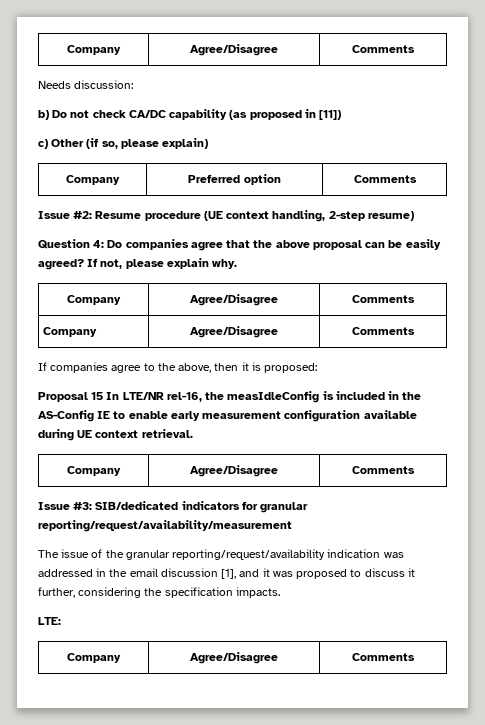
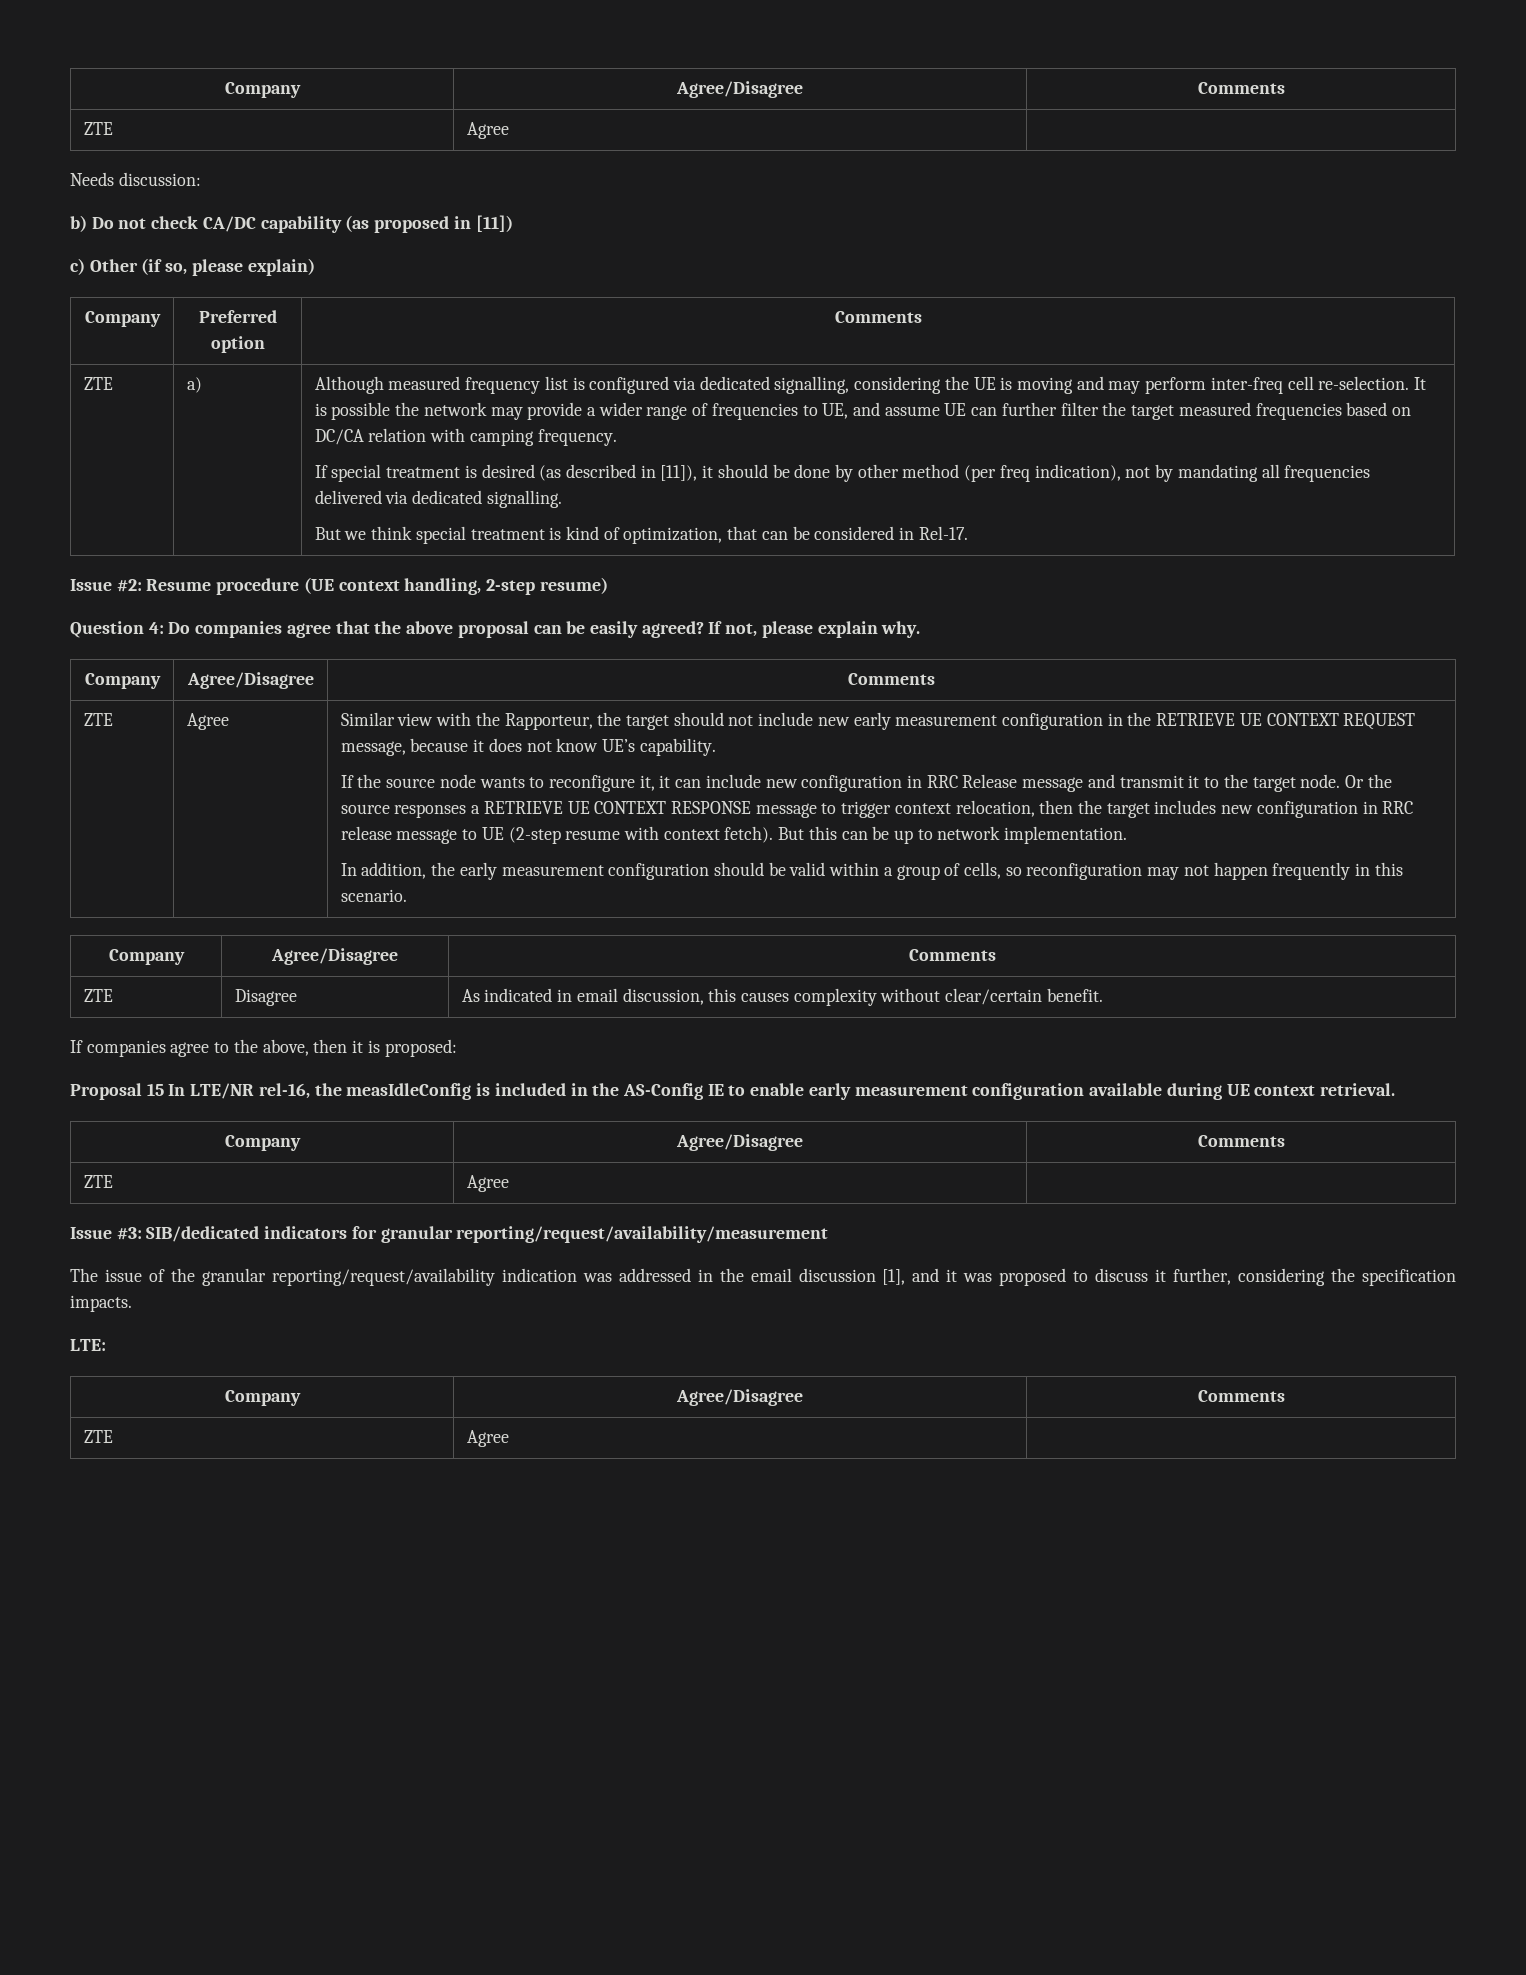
[67,45,121,55] [190,44,278,56] [352,45,415,53] Company | Agree/Disagree | Comments -> [224,82,301,98] [676,81,803,98] [1197,82,1285,94] [83,122,113,135] [466,122,509,139] Company | Agree/Disagree | Comments // ZTE | Agree |
(417, 179) none -> [83,377,113,390] [186,377,202,393] [314,376,1427,394] [314,402,1411,420] [314,428,617,446] [314,464,1371,482] [314,490,562,508] [314,526,968,544] // ZTE | a) | Although measured frequency list is configured via dedicated signalling, considering the UE is moving and may perform inter-freq cell re-selection. It is possible the network may provide a wider range of frequencies to UE, and assume UE can further filter the target measured frequencies based on DC/CA relation with camping frequency. // If special treatment is desired (as described in [11]), it should be done by other method (per freq indication), not by mandating all frequencies delivered via dedicated signalling. // But we think special treatment is kind of optimization, that can be considered in Rel-17.
[42,327,97,337] [190,326,278,338] [352,327,415,335] Company | Agree/Disagree | Comments -> [83,713,113,726] [186,713,229,730] [340,712,1416,730] [340,738,716,756] [340,774,1392,792] [340,800,1414,818] [340,826,1128,844] [340,862,1403,880] [340,889,407,902] [108,949,185,965] [271,948,398,965] [908,949,996,961] [83,989,113,1002] [234,989,297,1006] [461,988,1103,1006] ZTE | Agree | Similar view with the Rapporteur, the target should not include new early measurement configuration in the RETRIEVE UE CONTEXT REQUEST message, because it does not know UE’s capability. // If the source node wants to reconfigure it, it can include new configuration in RRC Release message and transmit it to the target node. Or the source responses a RETRIEVE UE CONTEXT RESPONSE message to trigger context relocation, then the target includes new configuration in RRC release message to UE (2-step resume with context fetch). But this can be up to network implementation. // In addition, the early measurement configuration should be valid within a group of cells, so reconfiguration may not happen frequently in this scenario. // Company | Agree/Disagree | Comments // ZTE | Disagree | As indicated in email discussion, this causes complexity without clear/certain benefit.
(415, 470) none -> [83,1175,113,1188] [466,1175,509,1192] // ZTE | Agree |
(415, 657) none -> [83,1430,113,1443] [466,1430,509,1447] // ZTE | Agree |

